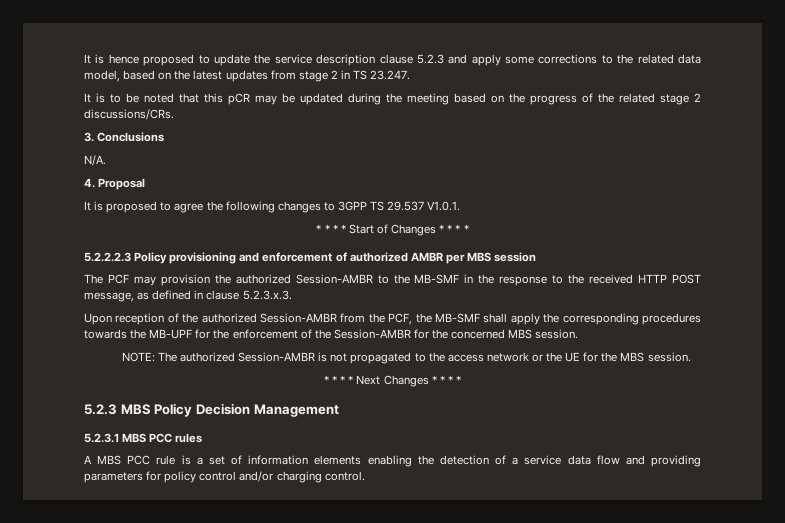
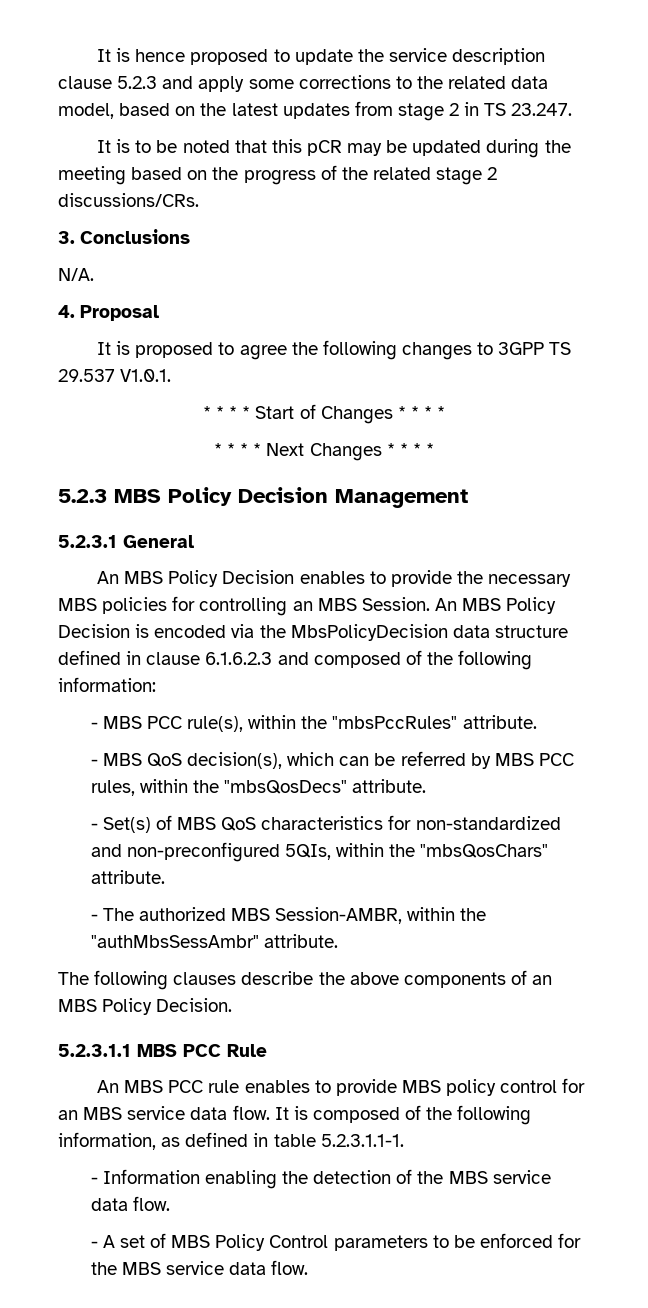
[84,252,537,264] [84,274,701,286] [84,290,292,302] [84,313,701,325] [84,329,579,339] [121,352,691,364] // 5.2.2.2.3 Policy provisioning and enforcement of authorized AMBR per MBS session // The PCF may provision the authorized Session-AMBR to the MB-SMF in the response to the received HTTP POST message, as defined in clause 5.2.3.x.3. // Upon reception of the authorized Session-AMBR from the PCF, the MB-SMF shall apply the corresponding procedures towards the MB-UPF for the enforcement of the Session-AMBR for the concerned MBS session. // NOTE: The authorized Session-AMBR is not propagated to the access network or the UE for the MBS session. -> (446, 412) none
[122,433,203,443] [84,455,701,467] [84,471,365,483] MBS PCC rules // A MBS PCC rule is a set of information elements enabling the detection of a service data flow and providing parameters for policy control and/or charging control. -> [123,535,194,548] [96,570,572,587] [58,596,557,616] [58,624,568,641] [58,650,533,670] [58,677,156,692] [90,715,537,732] [90,751,574,769] [90,779,427,796] [90,815,561,833] [90,842,549,862] [90,870,165,884] [90,907,487,924] [90,934,338,948] [58,970,553,990] [58,998,233,1015] [58,1044,267,1057] [96,1078,586,1096] [58,1105,532,1125] [58,1132,404,1150] [90,1169,551,1189] [90,1196,170,1211] [90,1233,582,1251] [90,1260,309,1275] General // An MBS Policy Decision enables to provide the necessary MBS policies for controlling an MBS Session. An MBS Policy Decision is encoded via the MbsPolicyDecision data structure defined in clause 6.1.6.2.3 and composed of the following information: // - MBS PCC rule(s), within the "mbsPccRules" attribute. // - MBS QoS decision(s), which can be referred by MBS PCC rules, within the "mbsQosDecs" attribute. // - Set(s) of MBS QoS characteristics for non-standardized and non-preconfigured 5QIs, within the "mbsQosChars" attribute. // - The authorized MBS Session-AMBR, within the "authMbsSessAmbr" attribute. // The following clauses describe the above components of an MBS Policy Decision. // 5.2.3.1.1 MBS PCC Rule // An MBS PCC rule enables to provide MBS policy control for an MBS service data flow. It is composed of the following information, as defined in table 5.2.3.1.1-1. // - Information enabling the detection of the MBS service data flow. // - A set of MBS Policy Control parameters to be enforced for the MBS service data flow.

